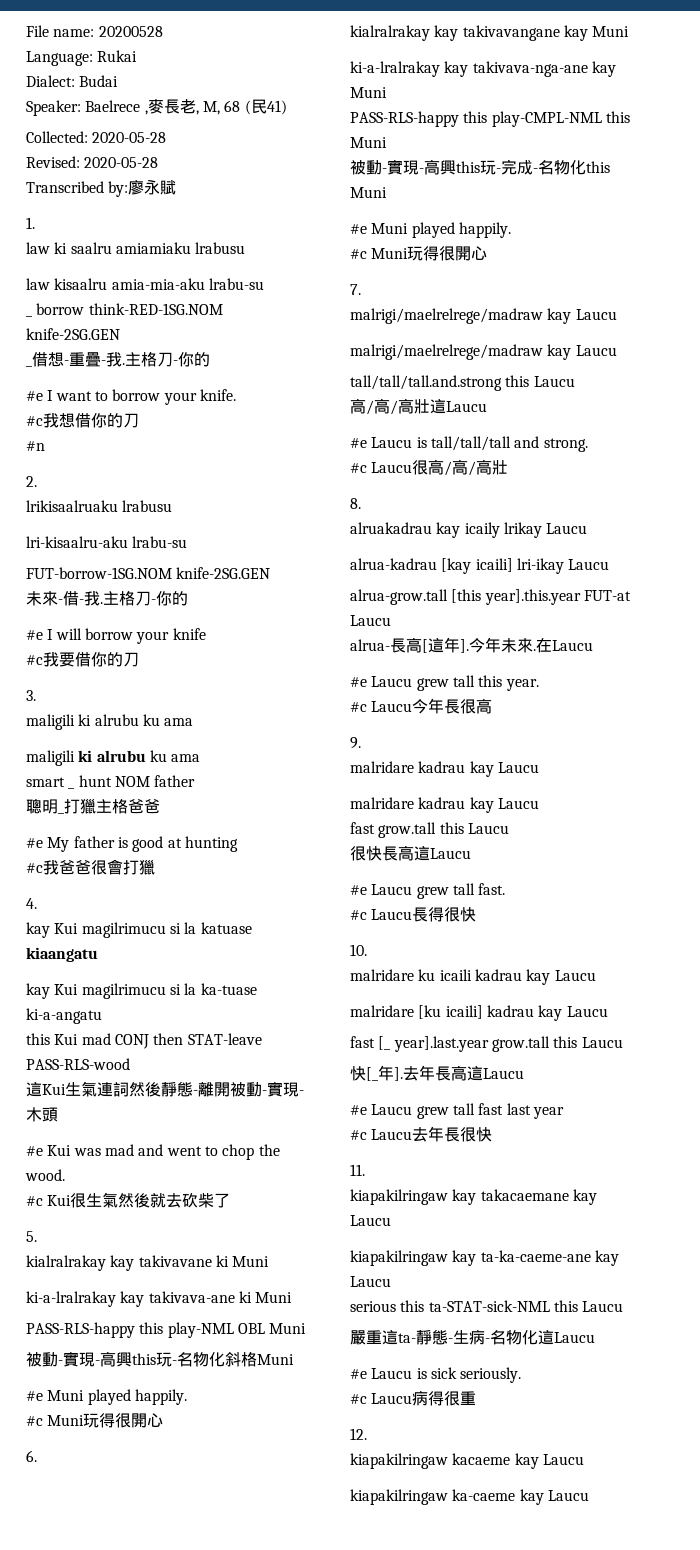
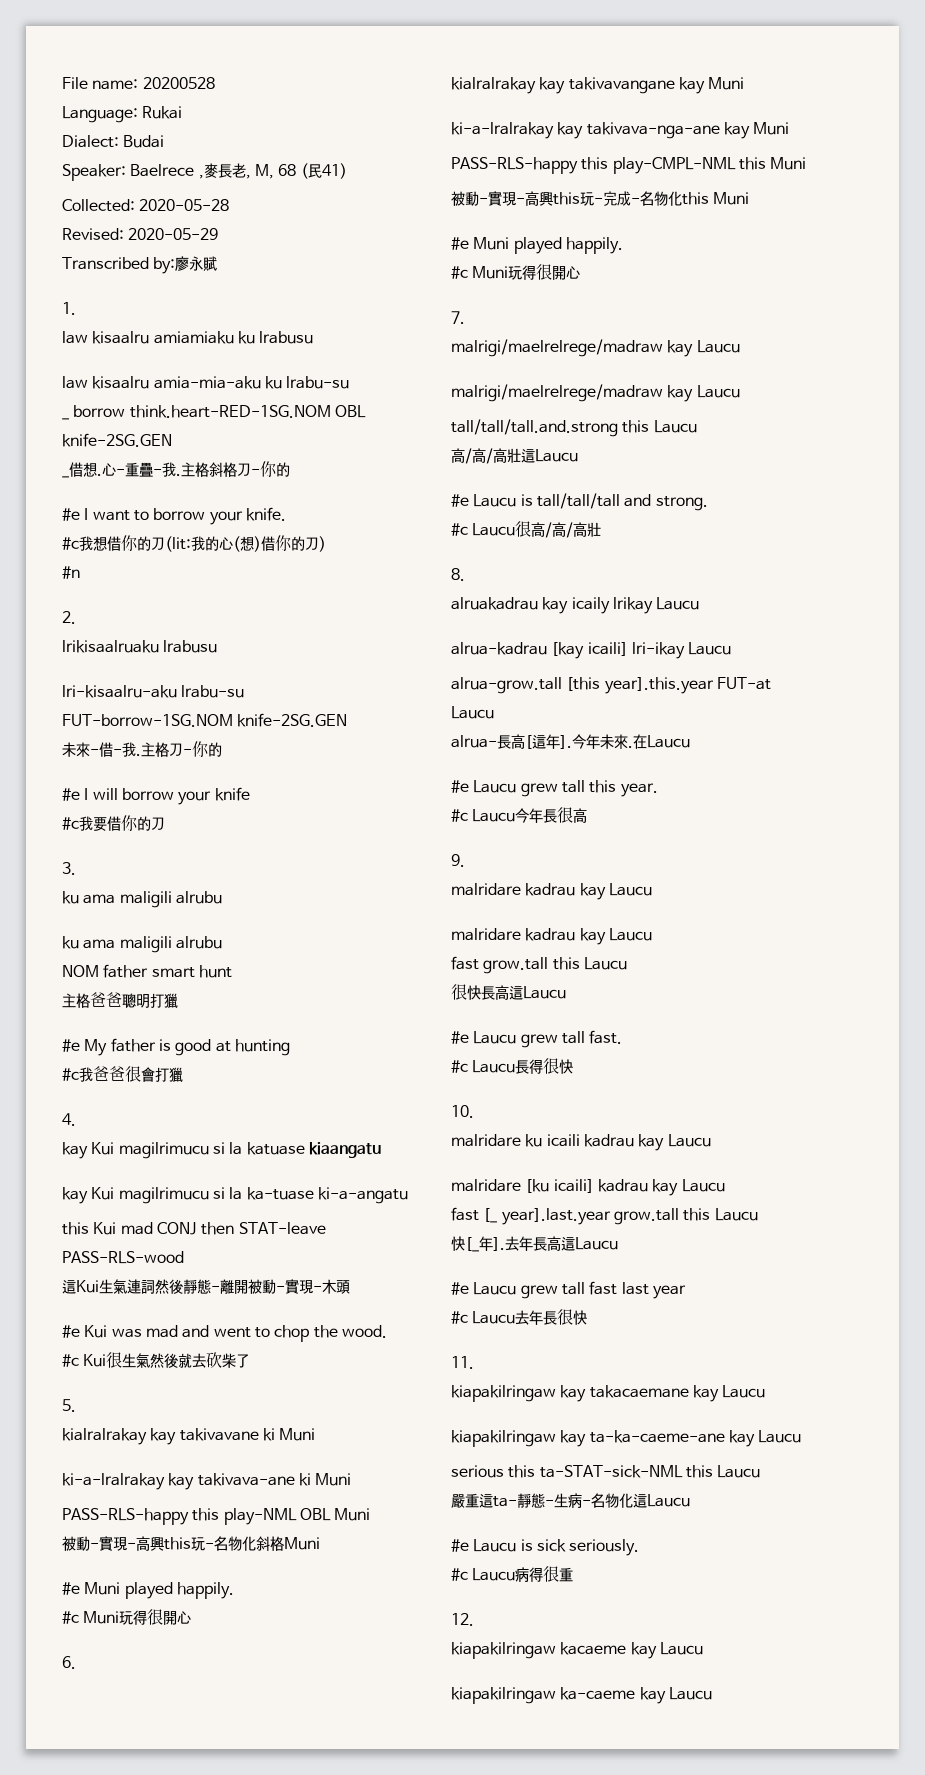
[84,157,159,168] 2020-05-28 -> [128,228,219,240] 2020-05-29
[54,242,191,254] ki saalru amiamiaku -> [92,331,255,344] kisaalru amiamiaku ku
(205, 284) none -> [264,376,282,389] ku
[88,303,223,315] think-RED-1SG.NOM -> [129,405,366,418] think.heart-RED-1SG.NOM OBL
(64, 359) none -> [97,463,116,476] .心
(157, 359) none -> [209,462,238,477] 斜格
(139, 420) none -> [165,535,326,552] (lit:我的心(想)借你的刀)
[26,714,194,730] [26,750,201,766] [26,777,65,787] [68,787,75,789] [78,775,112,787] maligili ki alrubu ku ama // maligili ki alrubu ku ama // smart _ hunt -> [62,891,222,908] [62,936,222,953] ku ama maligili alrubu // ku ama maligili alrubu //
[26,798,96,814] // 聰明_打獵 -> [151,965,232,978] smart hunt //
(160, 806) none -> [122,993,178,1009] 聰明打獵

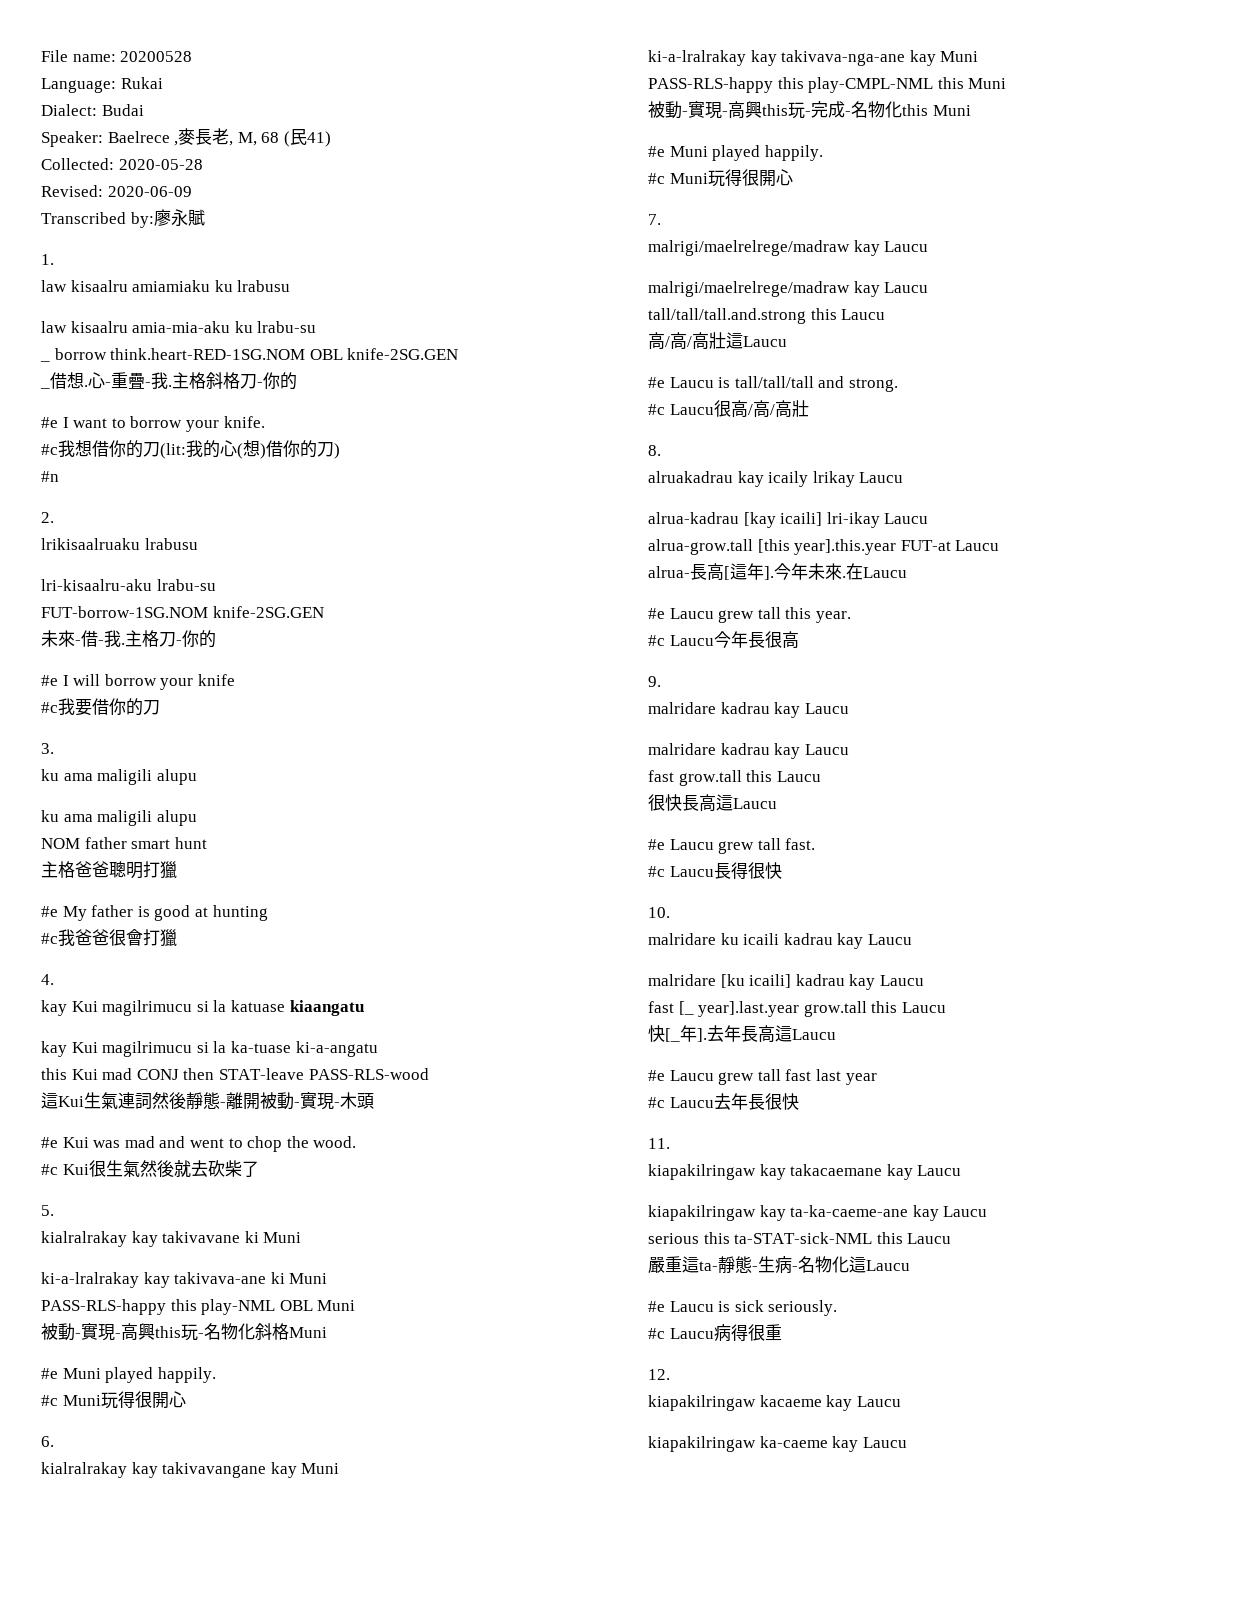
[128,228,219,240] 2020-05-29 -> [107,186,192,197] 2020-06-09
[175,891,222,904] [62,936,222,953] alrubu // ku ama maligili alrubu -> [156,769,197,785] [41,810,197,826] alupu // ku ama maligili alupu

